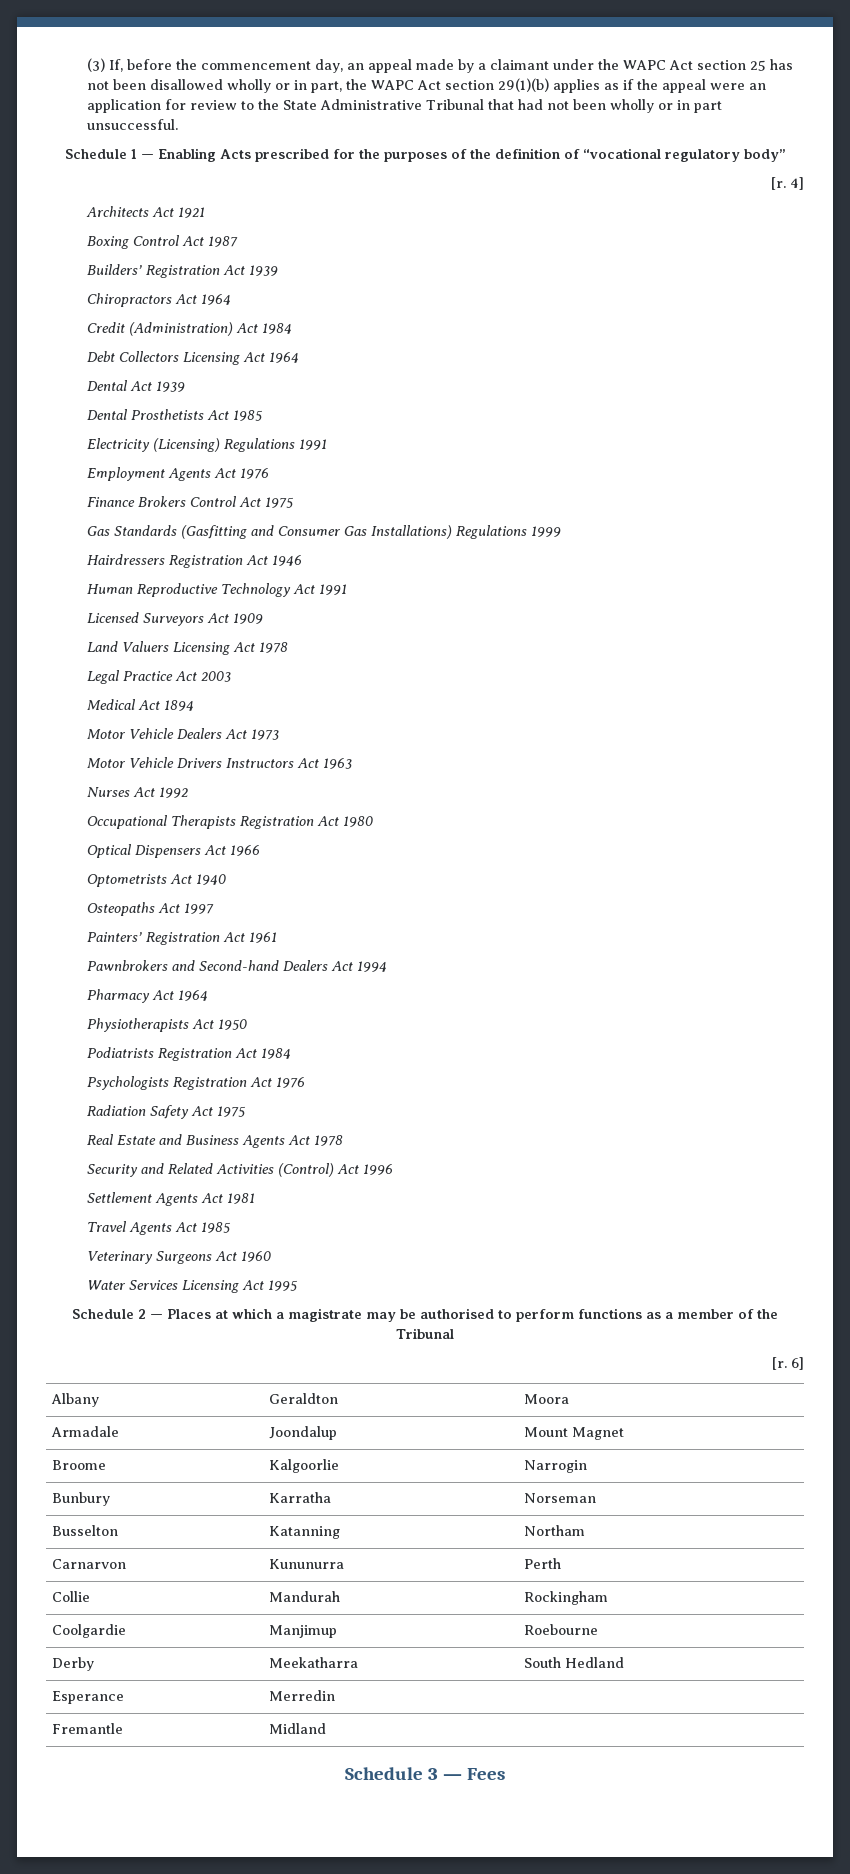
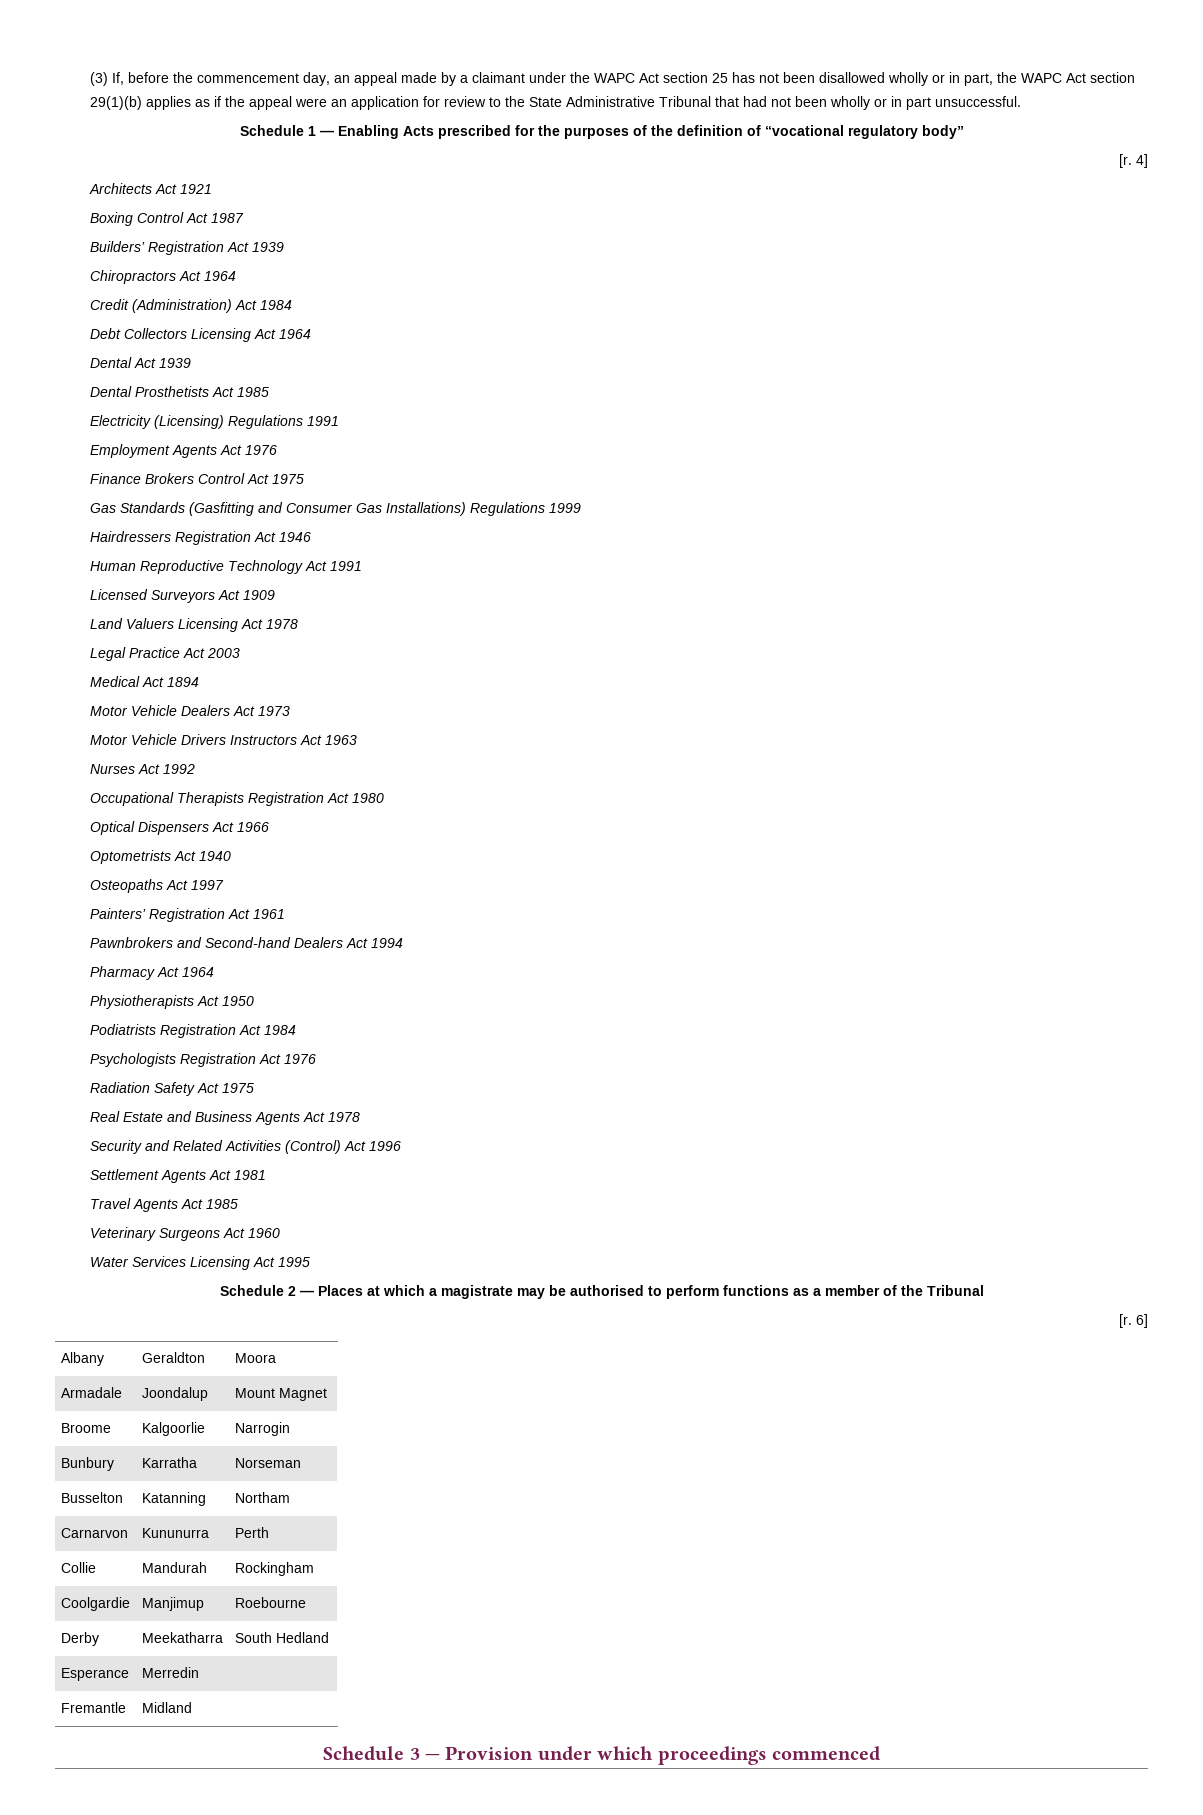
[466,1768,505,1780] Fees -> [445,1746,880,1765] Provision under which proceedings commenced

